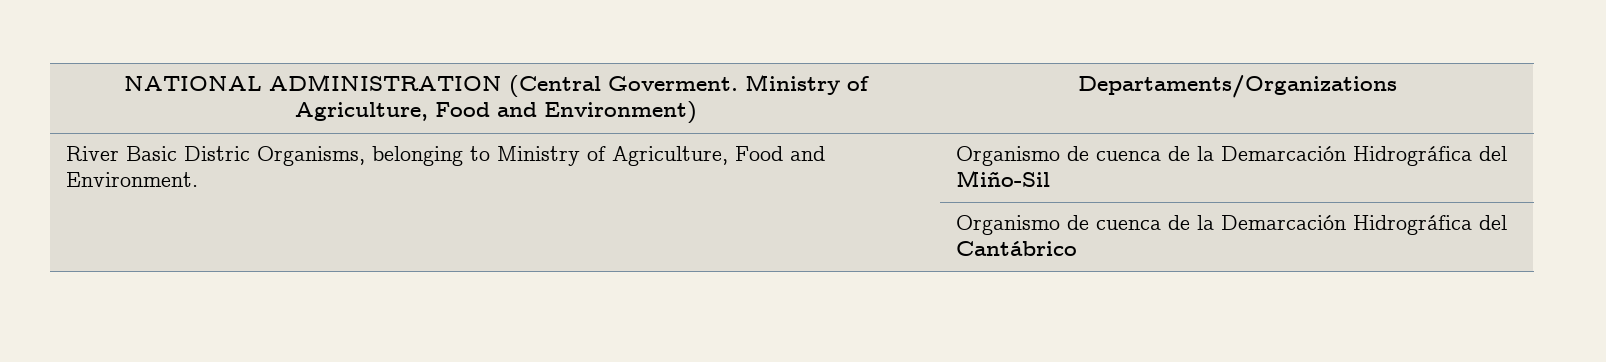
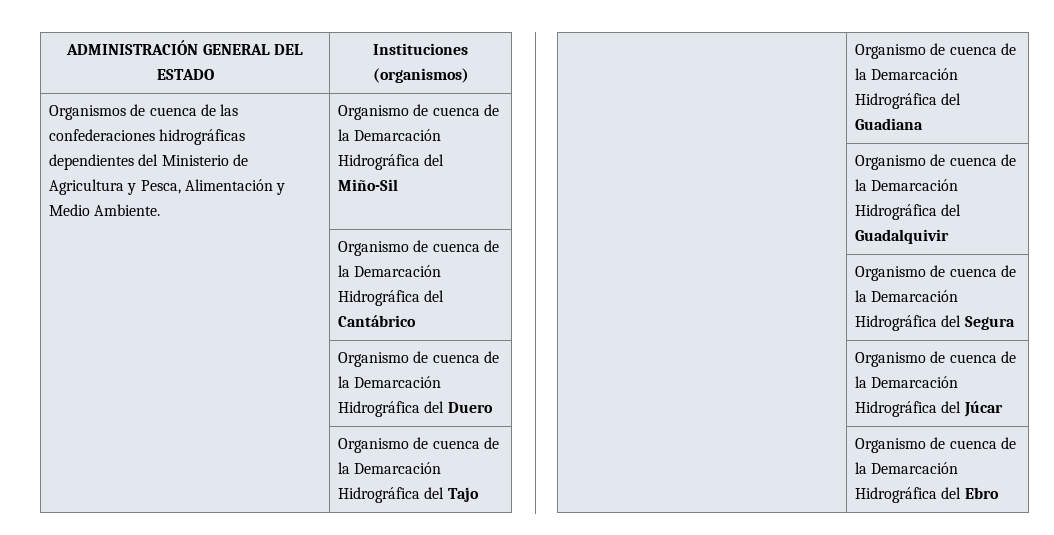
[123,74,869,97] [294,101,697,124] [1077,75,1397,98] [66,146,826,166] [66,172,199,187] NATIONAL ADMINISTRATION (Central Goverment. Ministry of Agriculture, Food and Environment) | Departaments/Organizations // River Basic Distric Organisms, belonging to Ministry of Agriculture, Food and Environment. -> [66,40,303,55] [156,69,214,80] [373,43,468,55] [372,68,469,83] [49,104,239,120] [49,129,246,145] [49,154,249,170] [49,179,286,195] [49,204,161,216] ADMINISTRACIÓN GENERAL DEL ESTADO | Instituciones (organismos) // Organismos de cuenca de las confederaciones hidrográficas dependientes del Ministerio de Agricultura y Pesca, Alimentación y Medio Ambiente.
(1078, 248) none -> [338,351,500,367] [338,376,442,388] [338,401,493,417] [338,437,500,453] [338,462,442,474] [338,487,479,503] [855,43,1017,59] [855,68,959,80] [855,93,962,109] [855,118,924,130] [855,154,1017,170] [855,179,959,191] [855,204,962,220] [855,229,950,244] [855,265,1017,281] [855,290,959,302] [855,315,1015,331] [855,351,1017,367] [855,376,959,388] [855,401,1003,417] [855,437,1017,453] [855,462,959,474] [855,487,999,503] // | Organismo de cuenca de la Demarcación Hidrográfica del Duero // | Organismo de cuenca de la Demarcación Hidrográfica del Tajo // | Organismo de cuenca de la Demarcación Hidrográfica del Guadiana // | Organismo de cuenca de la Demarcación Hidrográfica del Guadalquivir // | Organismo de cuenca de la Demarcación Hidrográfica del Segura // | Organismo de cuenca de la Demarcación Hidrográfica del Júcar // | Organismo de cuenca de la Demarcación Hidrográfica del Ebro

